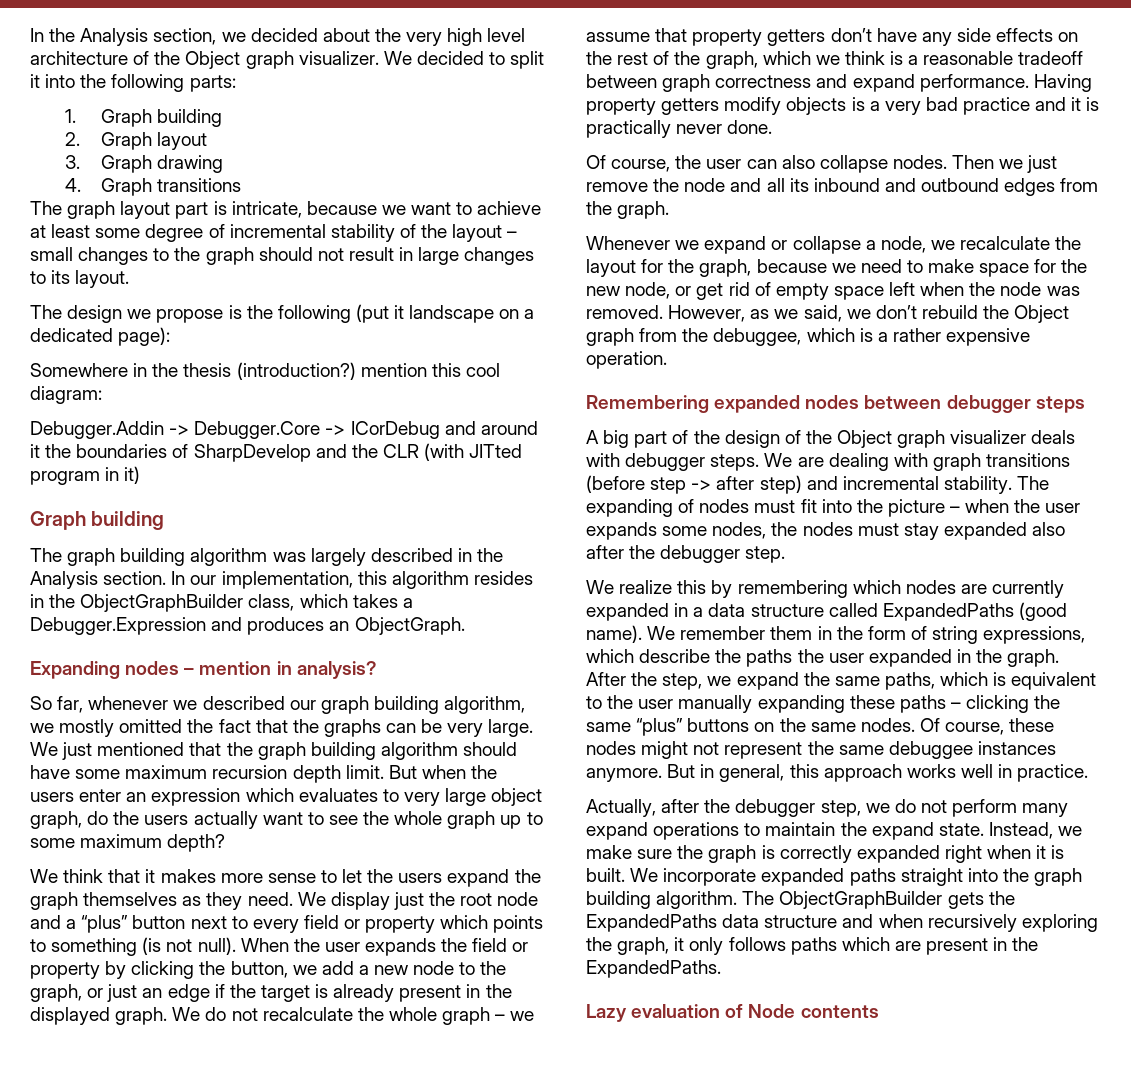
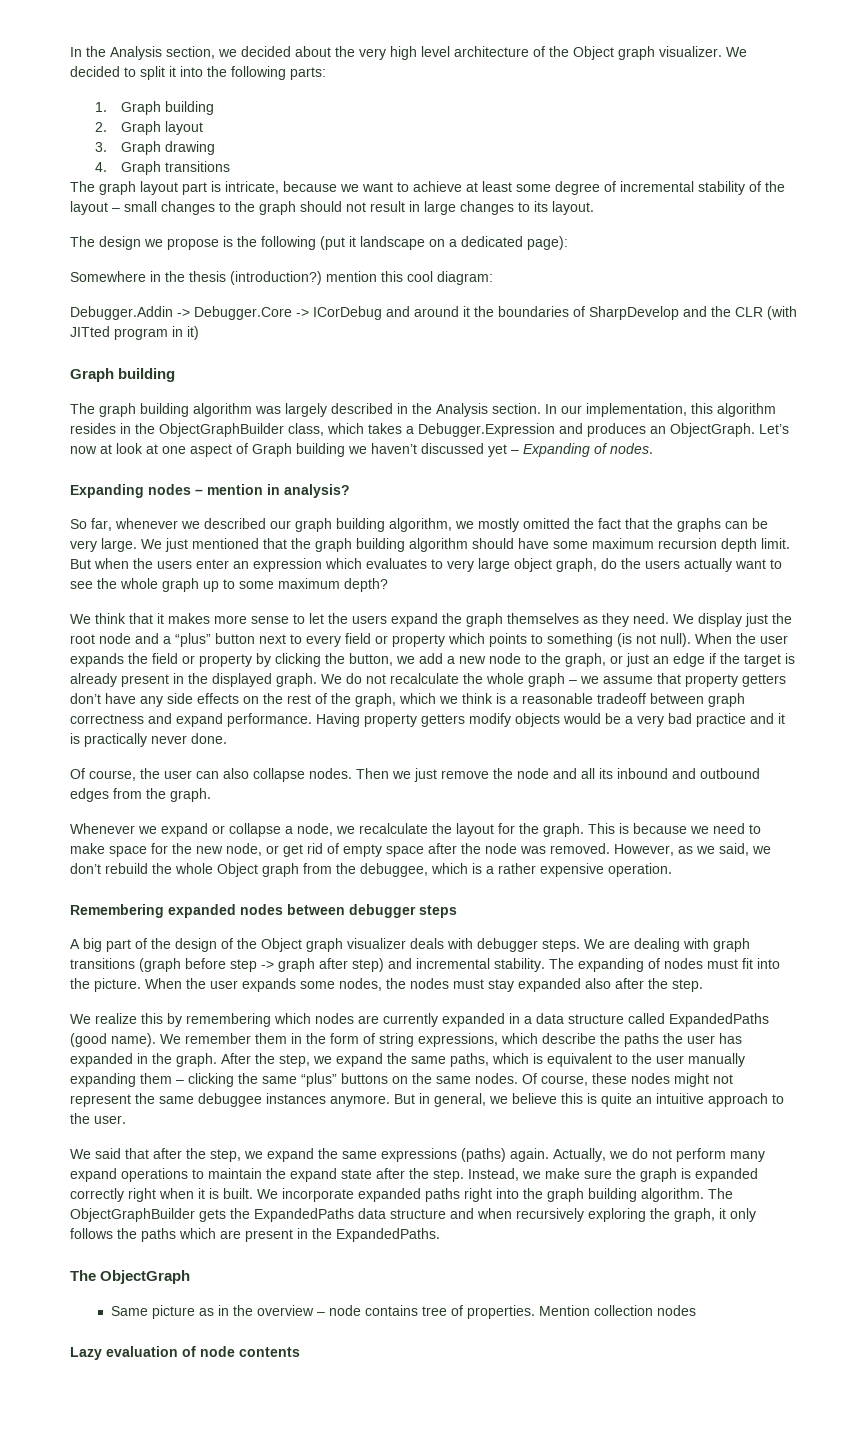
(465, 626) none -> [759,424,789,434] [70,443,653,457] Let’s now at look at one aspect of Graph building we haven’t discussed yet – Expanding of nodes.
[851,97,865,111] is -> [563,713,621,724] would be
[699,259,752,277] graph, -> [543,823,629,837] graph. This is
[889,282,965,296] left when -> [428,843,457,854] after
(1010, 312) none -> [175,863,213,874] whole
[586,475,645,493] (before -> [139,958,226,972] (graph before
(712, 485) none -> [278,958,315,972] graph
[887,499,1010,517] picture – when -> [94,978,182,992] picture. When
[660,545,741,563] debugger -> (668, 983) none
(864, 658) none -> [719,1033,742,1044] has
[849,695,946,713] these paths -> [140,1073,172,1084] them
[789,764,1089,782] [586,799,890,817] this approach works well in practice. // Actually, after the debugger step, we -> [489,1093,784,1107] [70,1113,126,1124] [70,1148,628,1162] we believe this is quite an intuitive approach to the user. // We said that after the step, we expand the same expressions (paths) again. Actually, we
[938,823,984,836] state. -> [341,1168,464,1182] state after the step.
[779,845,940,863] correctly expanded -> [695,1168,758,1182] [70,1188,124,1202] expanded correctly
[900,868,963,886] straight -> [464,1188,492,1202] right
(786, 944) none -> [117,1228,137,1239] the
(721, 969) none -> [70,1270,191,1284] [110,1305,696,1319] // The ObjectGraph // Same picture as in the overview – node contains tree of properties. Mention collection nodes
[748,1004,796,1018] Node -> [200,1346,235,1357] node

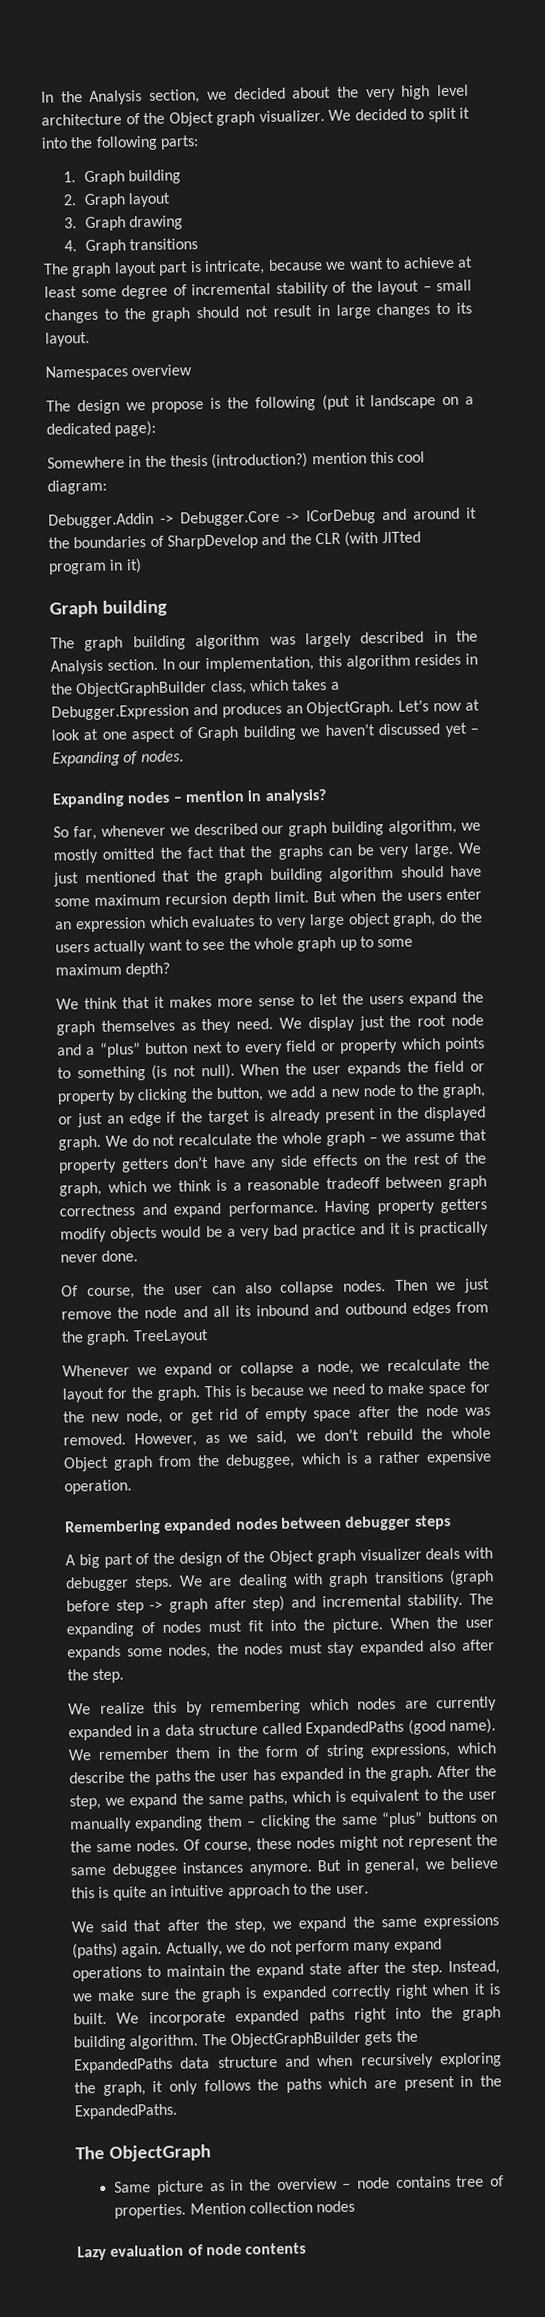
(594, 208) none -> [45,364,193,381] // Namespaces overview
(211, 795) none -> [132,1329,209,1345] TreeLayout

